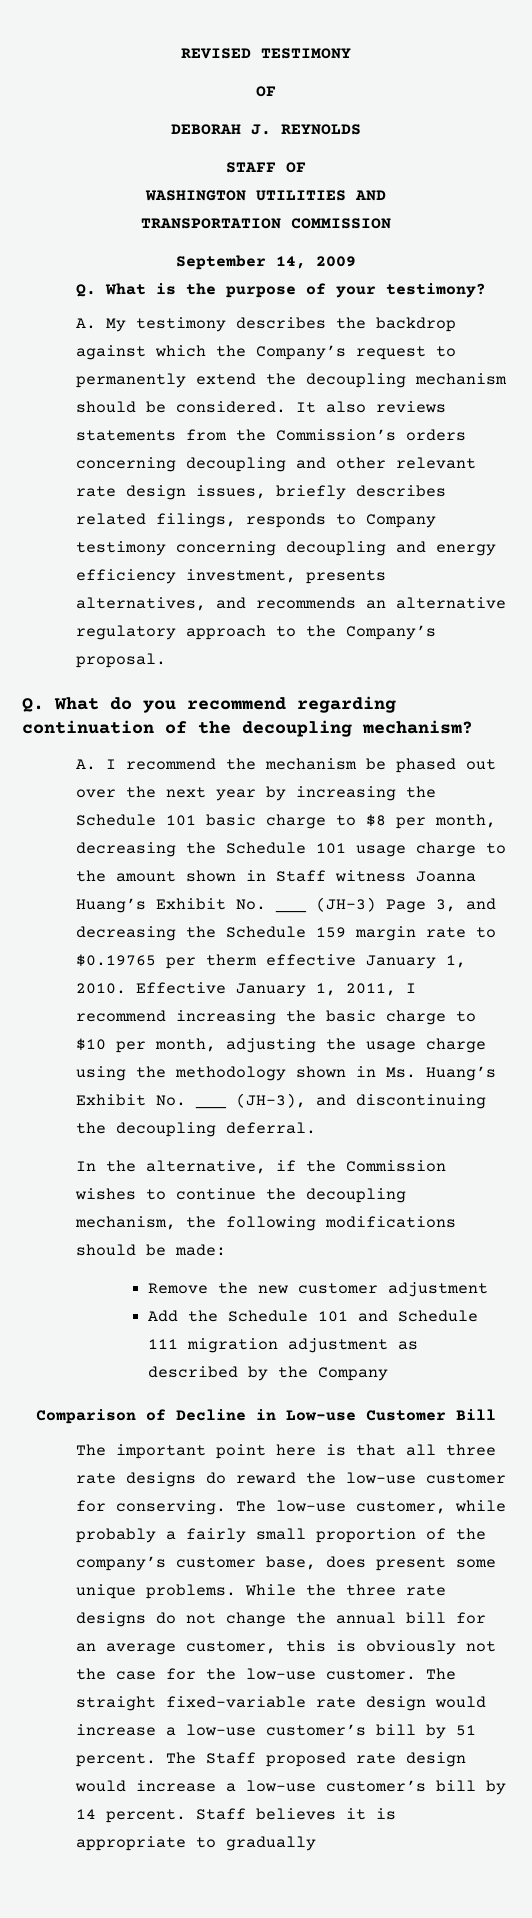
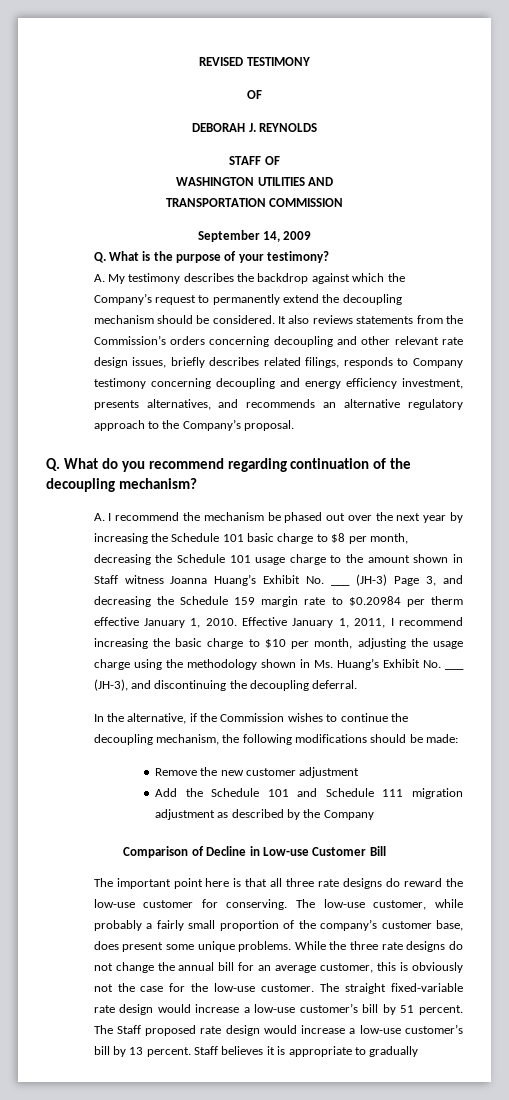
[75,954,156,967] $0.19765 -> [348,596,401,606] $0.20984
[75,1809,96,1819] 14 -> [129,1047,144,1055] 13

